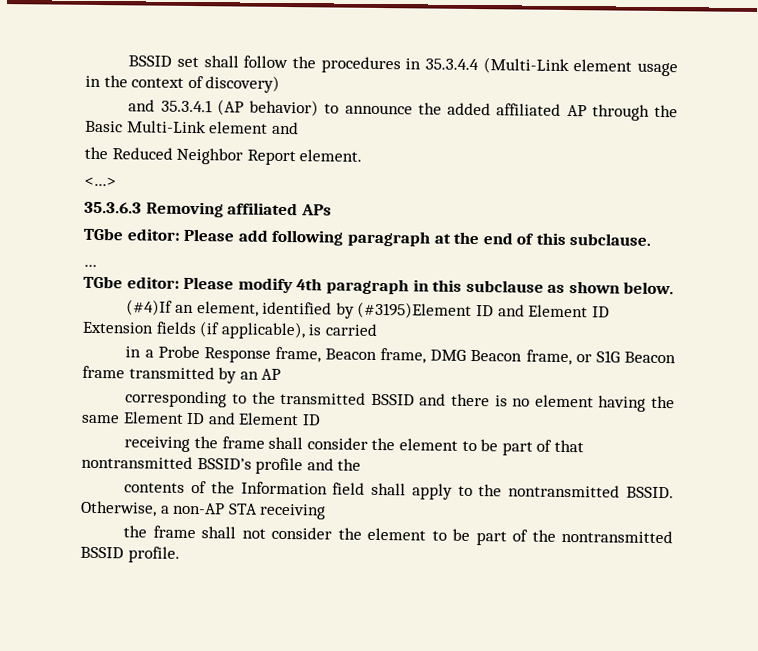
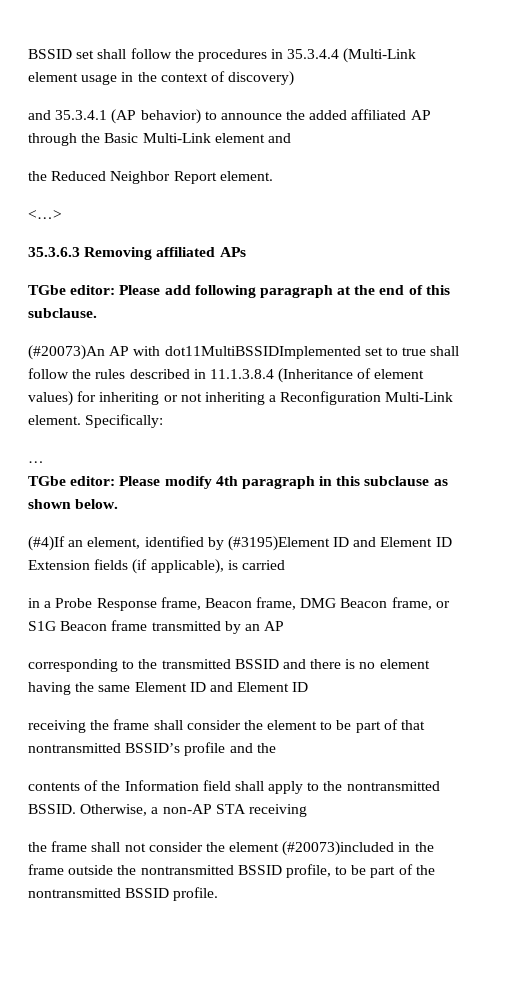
(652, 239) none -> [28,345,460,360] [28,368,425,383] [28,391,454,406] [28,414,164,428] // (#20073)An AP with dot11MultiBSSIDImplemented set to true shall follow the rules described in 11.1.3.8.4 (Inheritance of element values) for inheriting or not inheriting a Reconfiguration Multi-Link element. Specifically:
(427, 534) none -> [282,841,434,856] [28,864,331,878] (#20073)included in the frame outside the nontransmitted BSSID profile,

